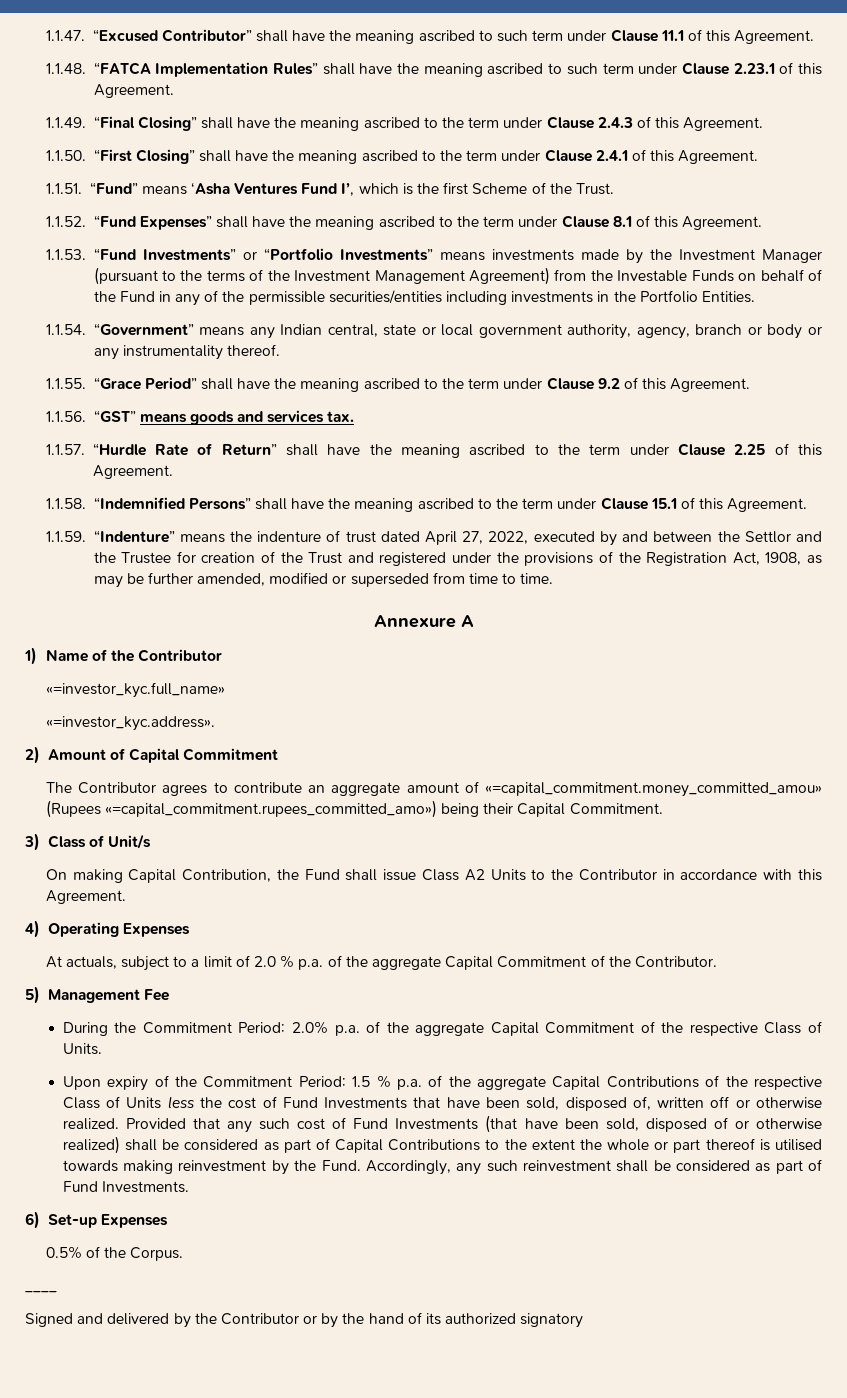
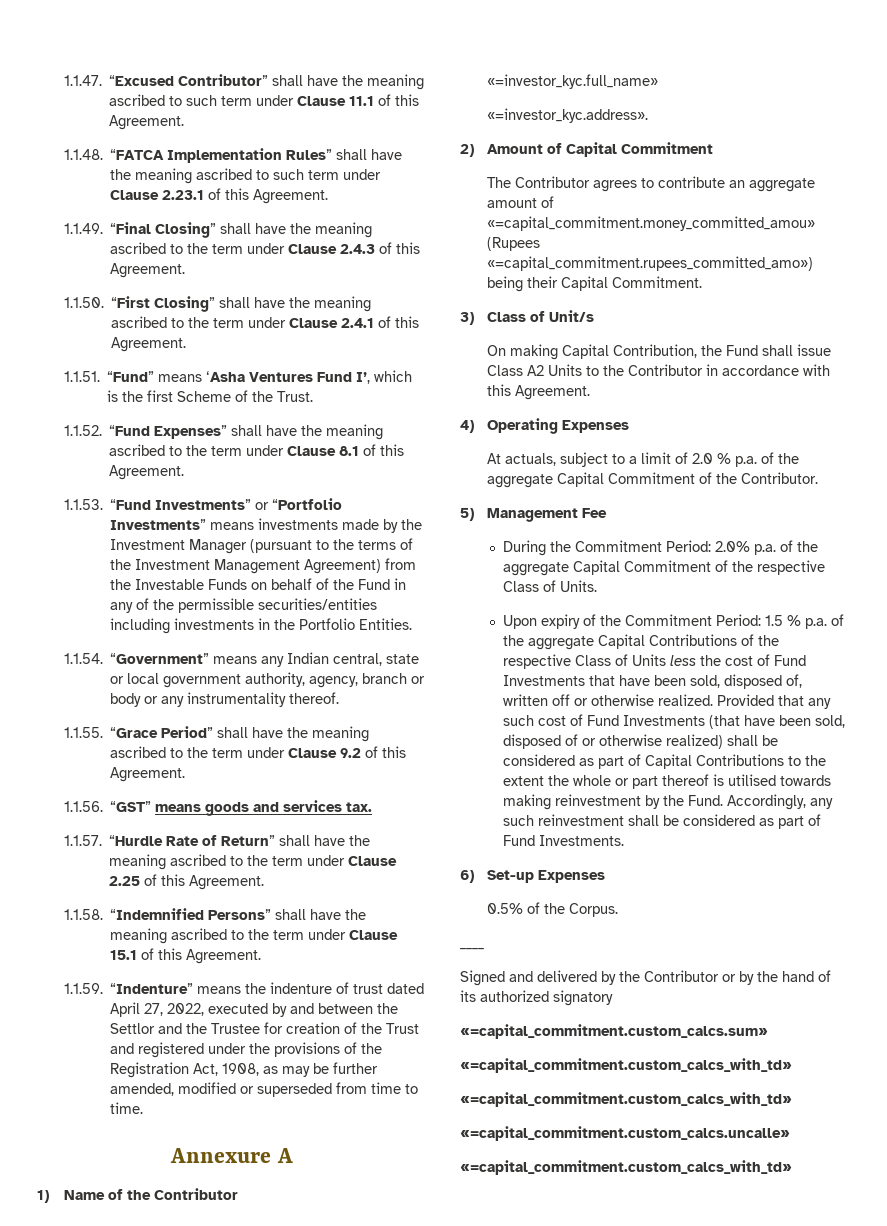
(584, 1320) none -> [460,1024,768,1039] [460,1058,792,1073] [460,1092,792,1107] [460,1126,790,1141] [460,1160,792,1175] // «=capital_commitment.custom_calcs.sum» // «=capital_commitment.custom_calcs_with_td» // «=capital_commitment.custom_calcs_with_td» // «=capital_commitment.custom_calcs.uncalle» // «=capital_commitment.custom_calcs_with_td»

